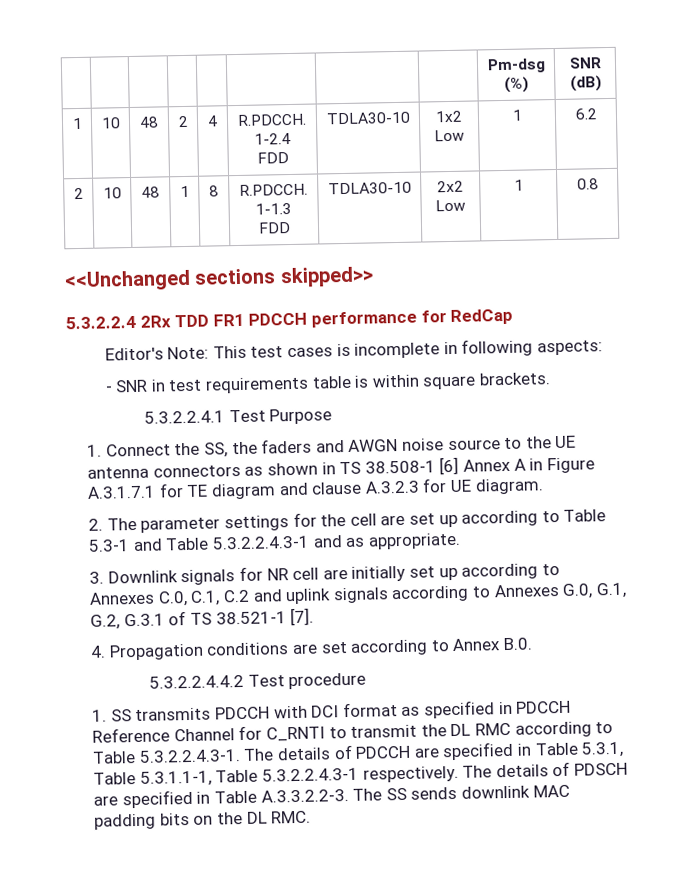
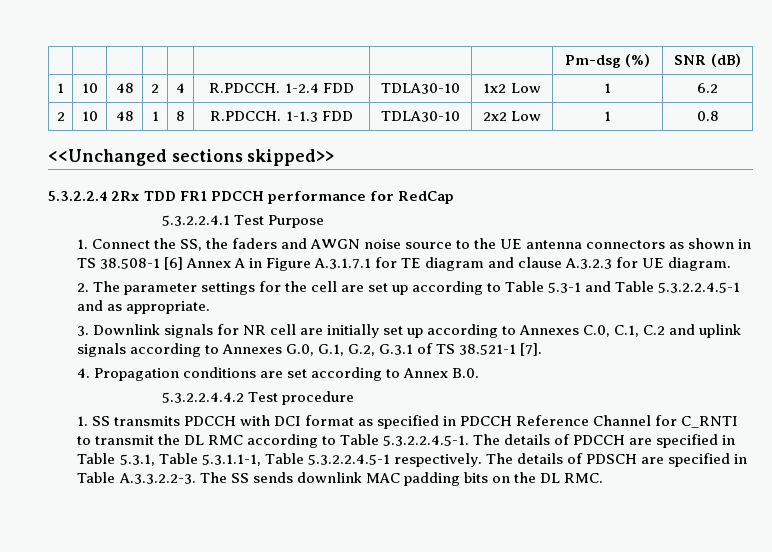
[104,338,603,361] [104,372,551,394] // Editor's Note: This test cases is incomplete in following aspects: // - SNR in test requirements table is within square brackets. -> (455, 197) none
[212,535,311,550] 5.3.2.2.4.3-1 -> [658,282,741,293] 5.3.2.2.4.5-1
[138,749,241,763] 5.3.2.2.4.3-1. -> [382,435,469,446] 5.3.2.2.4.5-1.
[262,767,360,782] 5.3.2.2.4.3-1 -> [307,454,390,465] 5.3.2.2.4.5-1

